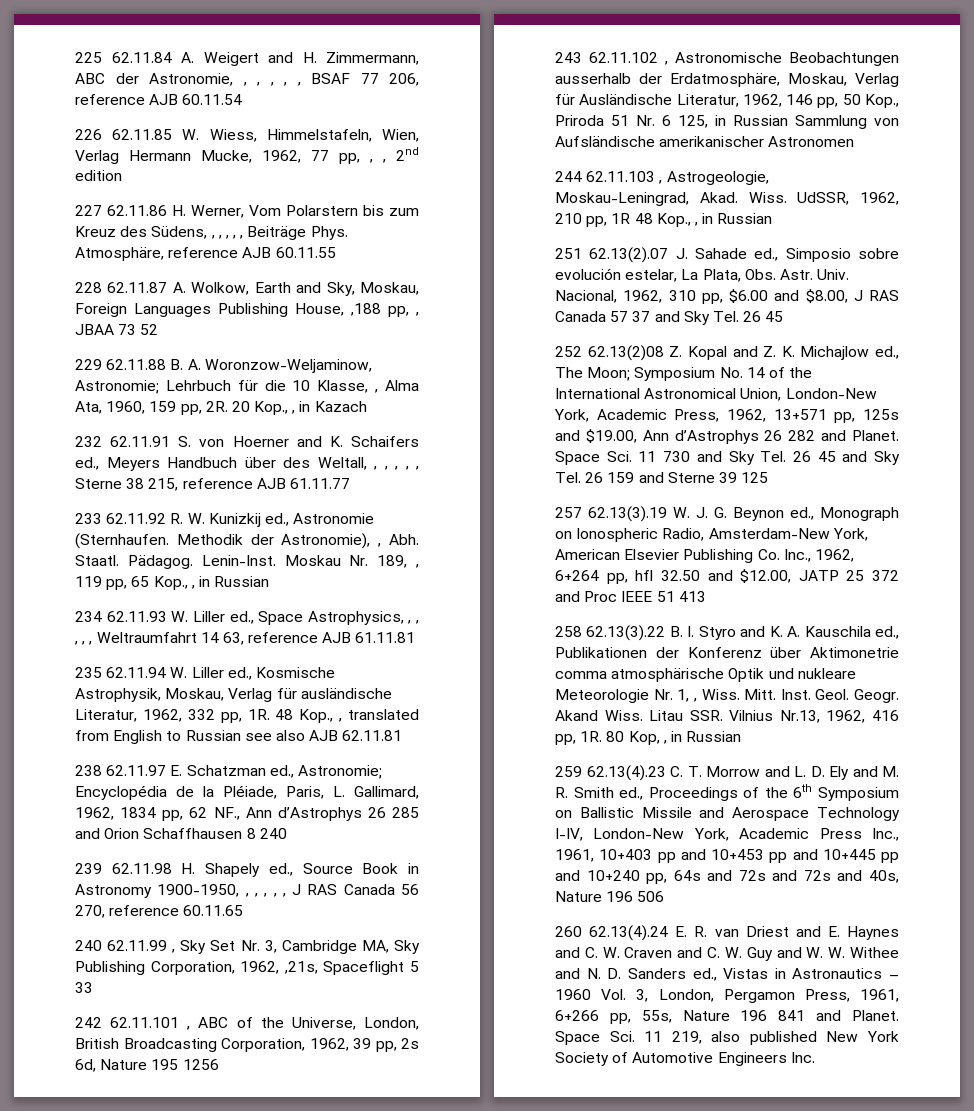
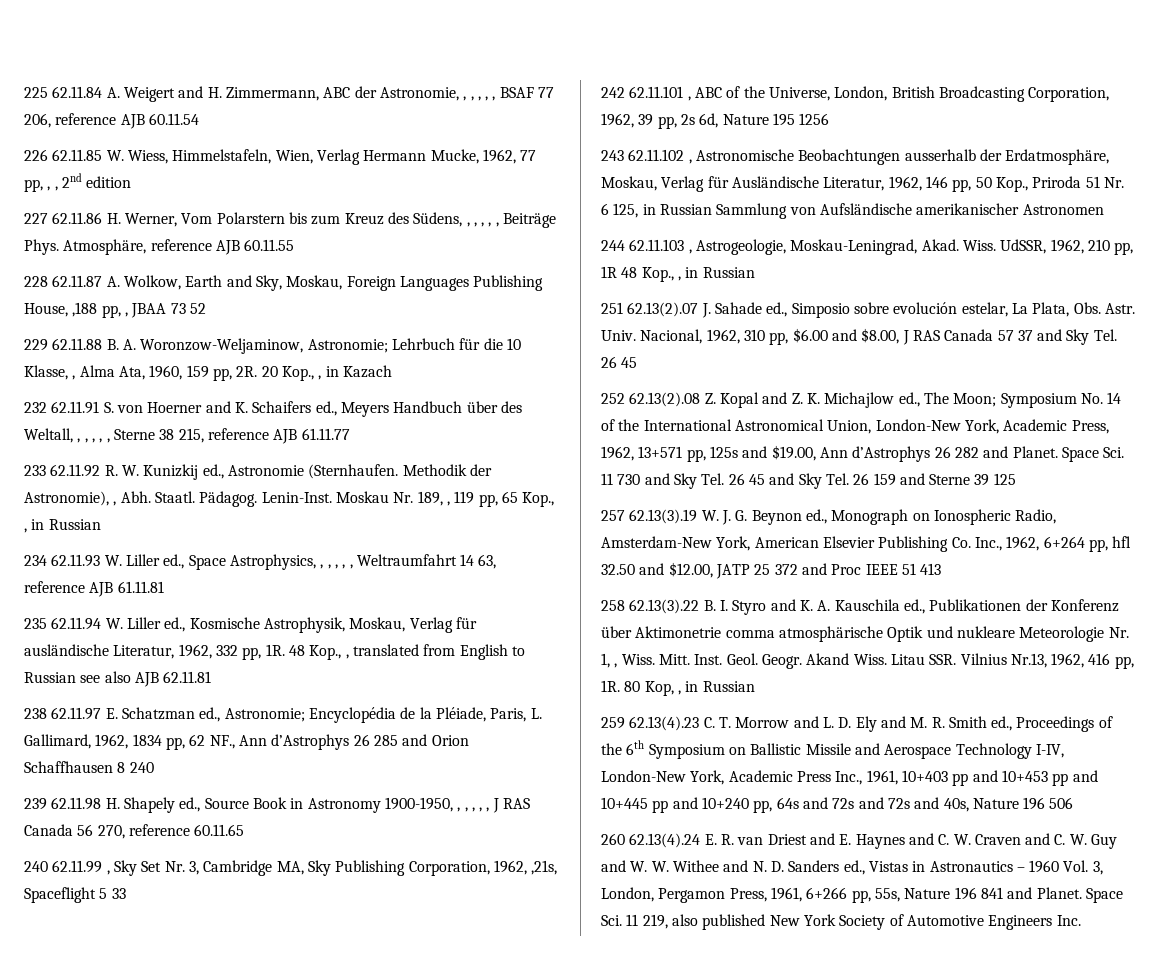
[587,345,664,361] 62.13(2)08 -> [629,392,701,407] 62.13(2).08

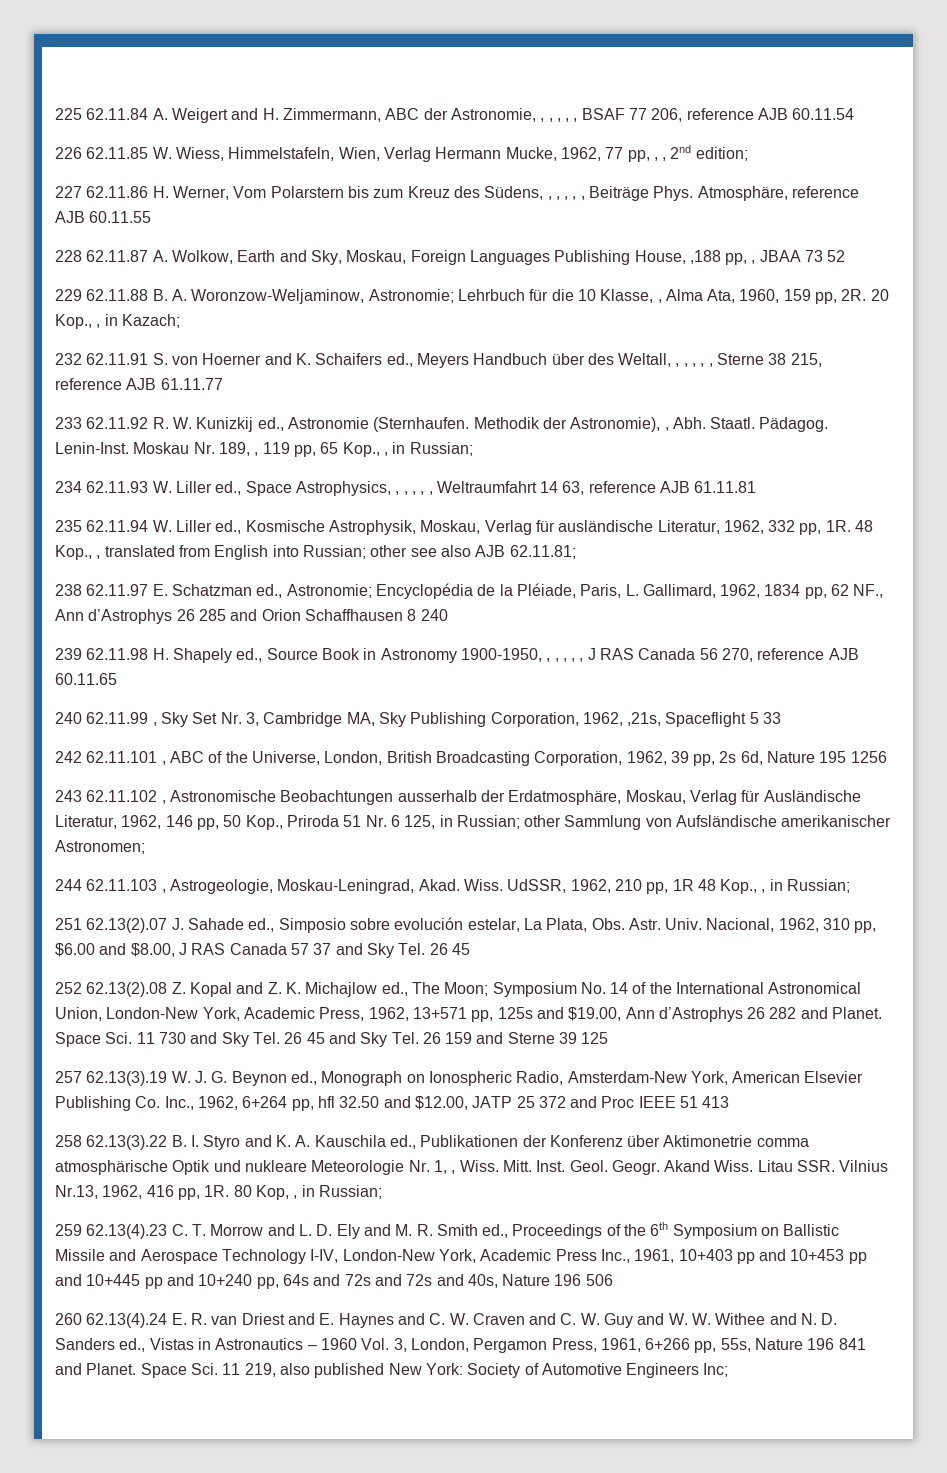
[86,176,132,188] edition -> [695,147,748,161] edition;
[342,365,392,378] Kazach -> [121,314,180,328] Kazach;
[48,519,101,530] Russian -> [409,442,473,456] Russian;
[511,646,525,656] [24,672,76,683] to Russian -> [272,545,408,559] into Russian; other
[163,671,212,683] 62.11.81 -> [509,545,576,559] 62.11.81;
(190, 830) none -> [828,648,859,660] AJB
[659,204,712,215] Russian -> [456,815,562,829] Russian; other
[1022,204,1104,215] Astronomen -> [55,840,145,854] Astronomen;
[702,267,755,278] Russian -> [787,879,851,893] Russian;
[702,681,755,692] Russian -> [318,1185,382,1199] Russian;
[803,914,836,926] York -> [425,1363,463,1375] York:
[1056,915,1081,926] Inc. -> [703,1363,729,1377] Inc;

